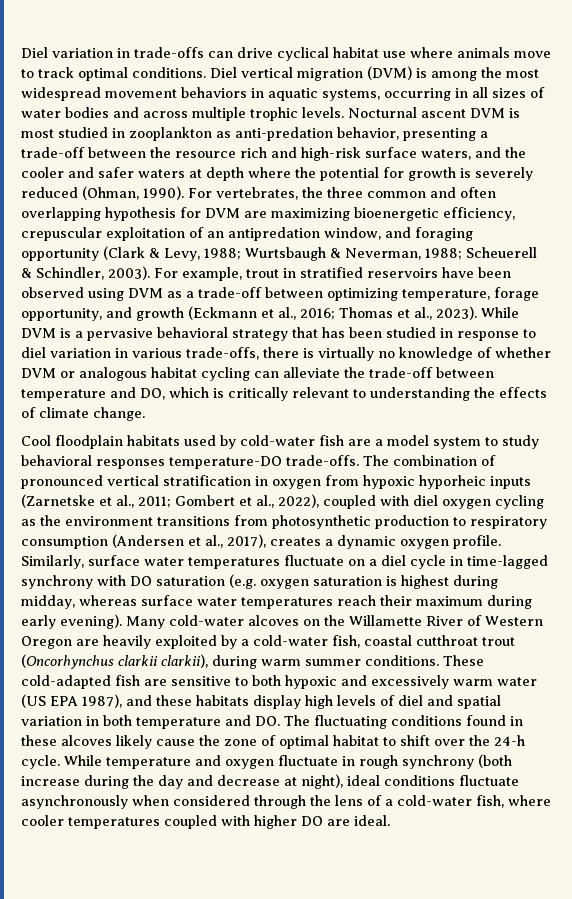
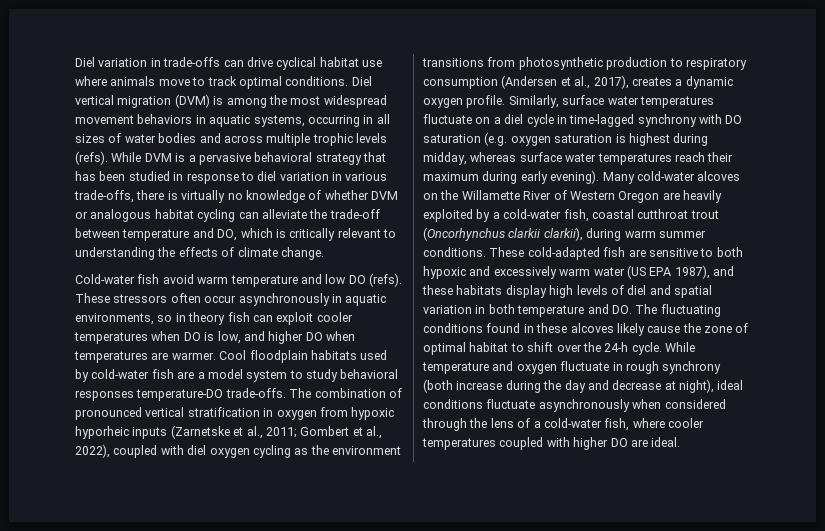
[302,107,520,118] [21,127,488,141] [21,147,526,161] [21,167,533,181] [21,186,496,200] [21,207,515,221] [21,227,473,241] [21,246,537,261] [21,266,511,281] [21,287,539,301] [21,306,477,321] levels. Nocturnal ascent DVM is most studied in zooplankton as anti-predation behavior, presenting a trade-off between the resource rich and high-risk surface waters, and the cooler and safer waters at depth where the potential for growth is severely reduced (Ohman, 1990). For vertebrates, the three common and often overlapping hypothesis for DVM are maximizing bioenergetic efficiency, crepuscular exploitation of an antipredation window, and foraging opportunity (Clark & Levy, 1988; Wurtsbaugh & Neverman, 1988; Scheuerell & Schindler, 2003). For example, trout in stratified reservoirs have been observed using DVM as a trade-off between optimizing temperature, forage opportunity, and growth (Eckmann et al., 2016; Thomas et al., 2023). -> [356,133,387,143] [75,151,108,165] levels (refs).
(145, 414) none -> [75,273,402,287] [75,293,387,306] [75,312,353,325] [74,331,355,344] [74,351,216,363] Cold-water fish avoid warm temperature and low DO (refs). These stressors often occur asynchronously in aquatic environments, so in theory fish can exploit cooler temperatures when DO is low, and higher DO when temperatures are warmer.

